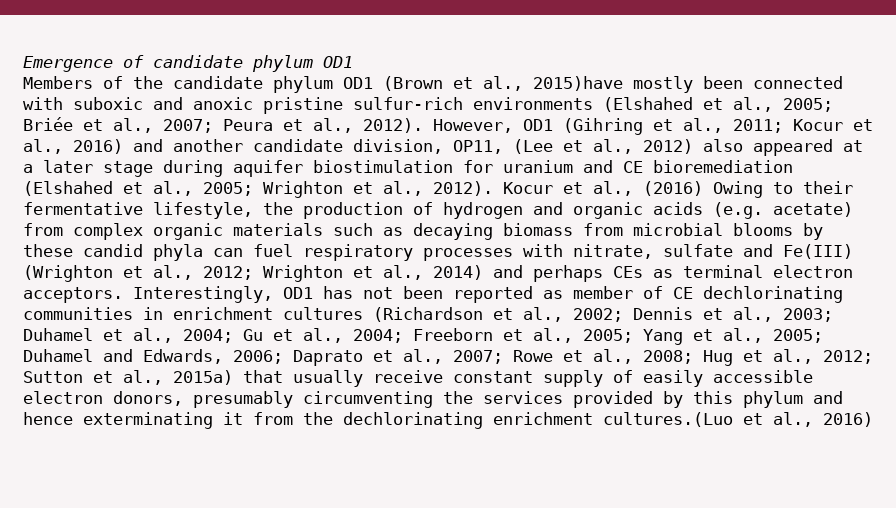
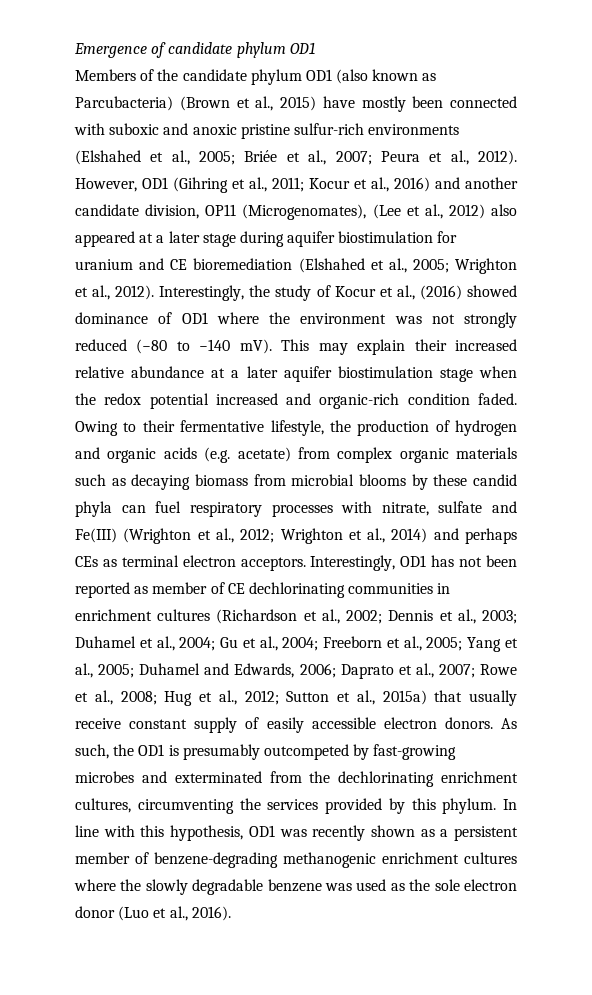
(373, 83) none -> [336,69,437,84] [75,96,173,111] (also known as Parcubacteria)
[533,76,623,91] 2015)have -> [280,96,355,111] 2015) have
[453,140,503,154] OP11, -> [205,204,367,220] OP11 (Microgenomates),
[503,181,703,196] Kocur et al., (2016) -> [159,285,517,301] [75,312,517,328] [75,339,517,355] [75,366,517,382] [75,393,517,409] Interestingly, the study of Kocur et al., (2016) showed dominance of OD1 where the environment was not strongly reduced (−80 to −140 mV). This may explain their increased relative abundance at a later aquifer biostimulation stage when the redox potential increased and organic-rich condition faded.
[113,391,293,408] donors, presumably -> [444,717,517,729] [75,744,457,760] [75,771,518,787] [75,798,131,813] donors. As such, the OD1 is presumably outcompeted by fast-growing microbes and exterminated from the dechlorinating enrichment cultures,
[743,391,843,408] [23,412,873,429] phylum and hence exterminating it from the dechlorinating enrichment cultures.(Luo et al., 2016) -> [442,798,517,814] [75,825,518,841] [75,852,517,868] [74,879,517,895] [75,906,231,921] phylum. In line with this hypothesis, OD1 was recently shown as a persistent member of benzene-degrading methanogenic enrichment cultures where the slowly degradable benzene was used as the sole electron donor (Luo et al., 2016).

